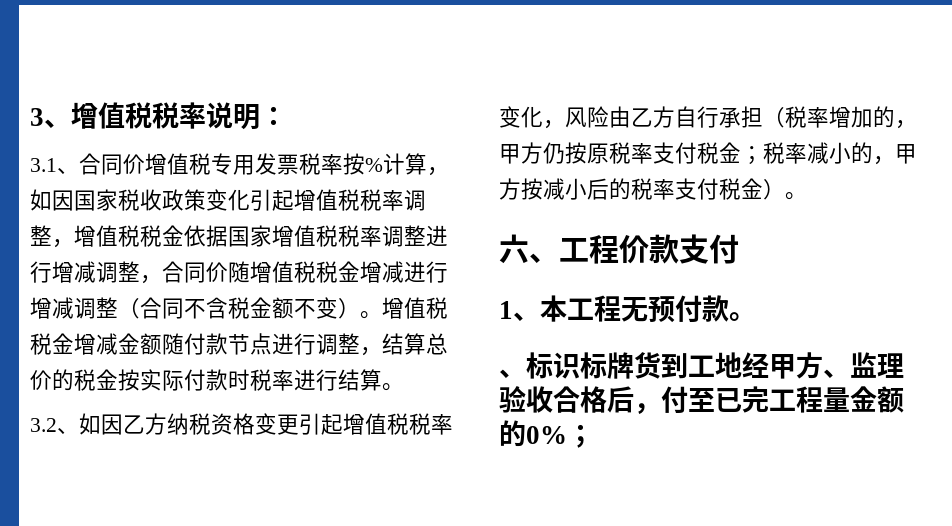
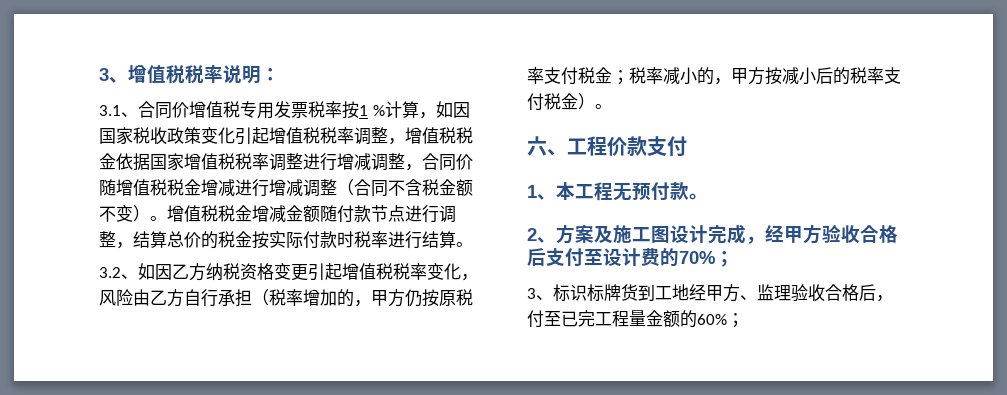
(365, 164) none -> [359,105,368,116] 1
(756, 316) none -> [527,224,898,244] [527,248,734,267] [527,288,536,299] 2、方案及施工图设计完成，经甲方验收合格后支付至设计费的70%； // 3
[526,426,567,444] 0% -> [697,314,727,325] 60%

